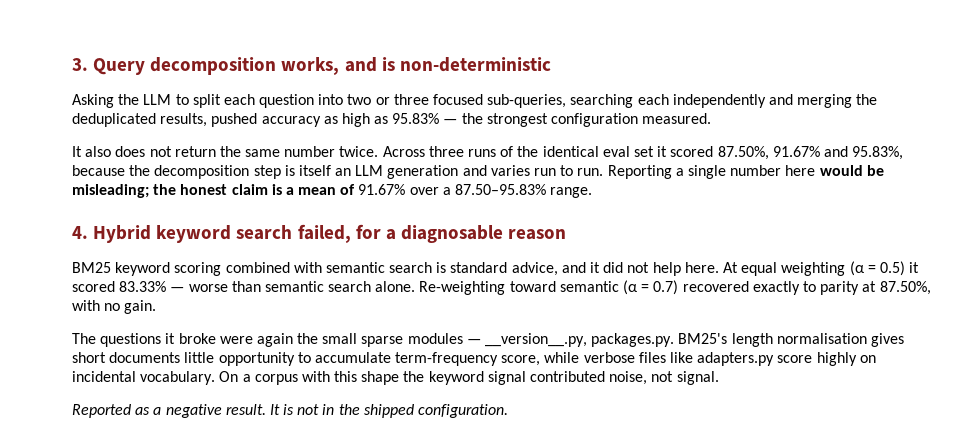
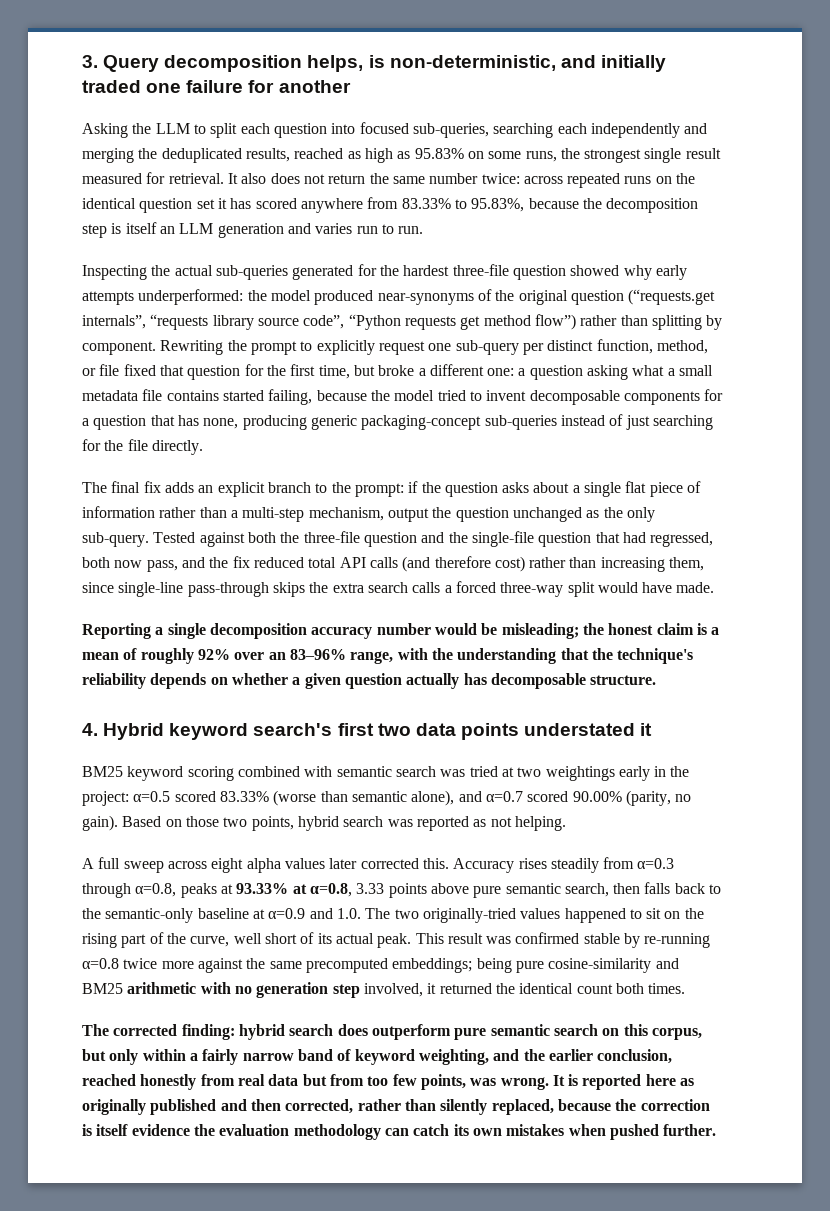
[281,57,551,75] works, and is non-deterministic -> [307,55,666,72] [82,80,351,93] helps, is non-deterministic, and initially traded one failure for another
[347,94,429,105] two or three -> (356, 128) none
[211,113,321,127] pushed accuracy -> [294,148,344,159] reached
[443,113,712,127] — the strongest configuration measured. // -> [467,148,721,163] [82,172,224,184] on some runs, the strongest single result measured for retrieval.
[339,146,630,157] twice. Across three runs of the identical eval -> [481,173,696,188] [82,198,193,213] twice: across repeated runs on the identical question
[670,146,848,160] scored 87.50%, 91.67% and -> [230,197,467,213] has scored anywhere from 83.33% to
[607,165,816,179] Reporting a single number here -> [82,264,687,280] [82,289,716,305] [82,314,723,330] [82,339,708,355] [82,364,714,380] [82,389,724,405] [82,414,713,430] [82,439,203,455] [82,481,702,497] [82,506,655,522] [82,531,714,547] [82,556,705,572] [82,581,715,597] [82,623,431,639] // Inspecting the actual sub-queries generated for the hardest three-file question showed why early attempts underperformed: the model produced near-synonyms of the original question (“requests.get internals”, “requests library source code”, “Python requests get method flow”) rather than splitting by component. Rewriting the prompt to explicitly request one sub-query per distinct function, method, or file fixed that question for the first time, but broke a different one: a question asking what a small metadata file contains started failing, because the model tried to invent decomposable components for a question that has none, producing generic packaging-concept sub-queries instead of just searching for the file directly. // The final fix adds an explicit branch to the prompt: if the question asks about a single flat piece of information rather than a multi-step mechanism, output the question unchanged as the only sub-query. Tested against both the three-file question and the single-file question that had regressed, both now pass, and the fix reduced total API calls (and therefore cost) rather than increasing them, since single-line pass-through skips the extra search calls a forced three-way split would have made. // Reporting a single decomposition accuracy number
[358,184,593,198] [72,224,567,243] 91.67% over a 87.50–95.83% range. // 4. Hybrid keyword search failed, for a diagnosable reason -> [140,648,694,664] [82,673,657,689] [82,723,653,740] roughly 92% over an 83–96% range, with the understanding that the technique's reliability depends on whether a given question actually has decomposable structure. // 4. Hybrid keyword search's first two data points understated it
[436,261,920,276] [72,280,931,295] [72,300,157,314] [72,333,904,347] [72,352,876,366] [72,371,719,385] [72,404,509,418] is standard advice, and it did not help here. At equal weighting (α = 0.5) it scored 83.33% — worse than semantic search alone. Re-weighting toward semantic (α = 0.7) recovered exactly to parity at 87.50%, with no gain. // The questions it broke were again the small sparse modules — __version__.py, packages.py. BM25's length normalisation gives short documents little opportunity to accumulate term-frequency score, while verbose files like adapters.py score highly on incidental vocabulary. On a corpus with this shape the keyword signal contributed noise, not signal. // Reported as a negative result. It is not in the shipped configuration. -> [440,766,690,781] [82,790,692,806] [82,815,566,831] [82,857,675,873] [82,882,722,898] [82,908,704,923] [82,932,711,948] [82,958,679,973] [82,982,686,998] [82,1024,702,1040] [82,1049,673,1065] [82,1074,695,1090] [82,1099,710,1115] [82,1124,717,1140] was tried at two weightings early in the project: α=0.5 scored 83.33% (worse than semantic alone), and α=0.7 scored 90.00% (parity, no gain). Based on those two points, hybrid search was reported as not helping. // A full sweep across eight alpha values later corrected this. Accuracy rises steadily from α=0.3 through α=0.8, peaks at 93.33% at α=0.8, 3.33 points above pure semantic search, then falls back to the semantic-only baseline at α=0.9 and 1.0. The two originally-tried values happened to sit on the rising part of the curve, well short of its actual peak. This result was confirmed stable by re-running α=0.8 twice more against the same precomputed embeddings; being pure cosine-similarity and BM25 arithmetic with no generation step involved, it returned the identical count both times. // The corrected finding: hybrid search does outperform pure semantic search on this corpus, but only within a fairly narrow band of keyword weighting, and the earlier conclusion, reached honestly from real data but from too few points, was wrong. It is reported here as originally published and then corrected, rather than silently replaced, because the correction is itself evidence the evaluation methodology can catch its own mistakes when pushed further.

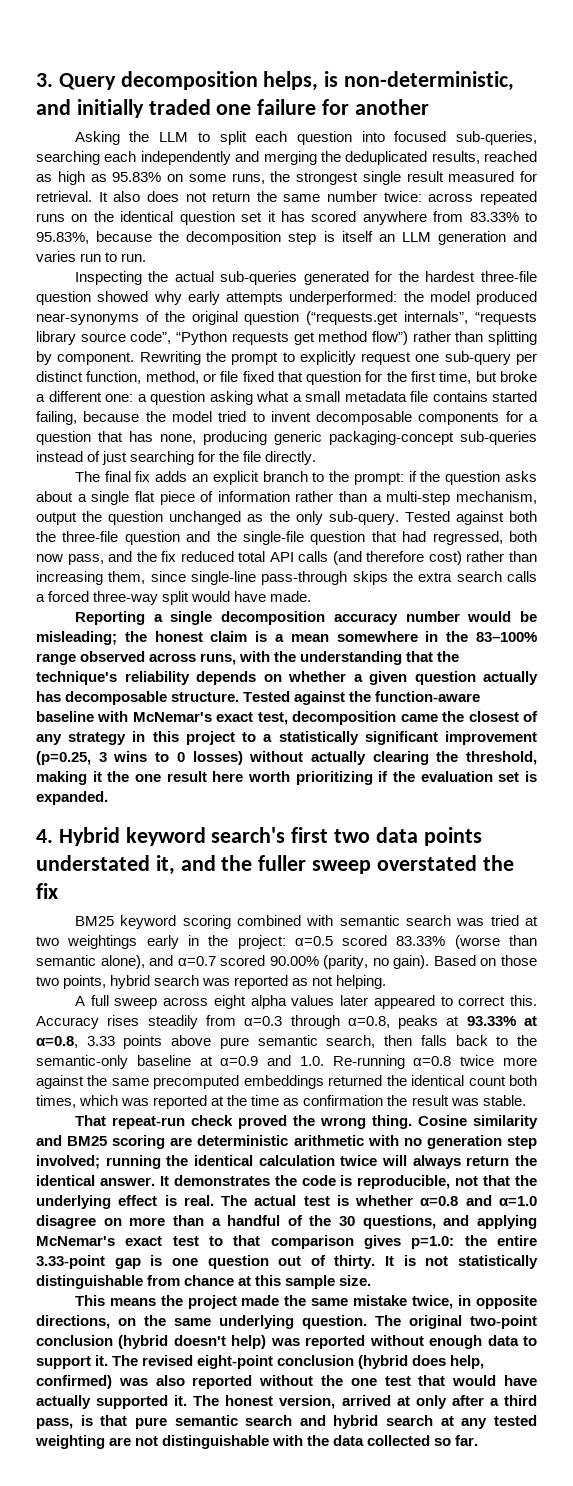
[123,648,394,664] of roughly 92% over an 83–96% range, -> [336,631,538,642] [36,651,237,665] somewhere in the 83–100% range observed across runs,
(657, 680) none -> [243,691,481,705] [36,711,538,725] [36,731,537,745] [36,751,537,765] [36,771,538,785] [36,791,108,805] Tested against the function-aware baseline with McNemar's exact test, decomposition came the closest of any strategy in this project to a statistically significant improvement (p=0.25, 3 wins to 0 losses) without actually clearing the threshold, making it the one result here worth prioritizing if the evaluation set is expanded.
[640,723,653,736] it -> [155,855,514,875] [36,883,58,899] it, and the fuller sweep overstated the fix
[360,858,419,869] corrected -> [373,995,506,1009] appeared to correct
[365,908,704,923] [82,932,711,948] The two originally-tried values happened to sit on the rising part of the curve, well short of its actual peak. This result was confirmed stable by re-running -> [332,1055,405,1069] Re-running
[392,958,679,973] [82,983,123,994] embeddings; being pure cosine-similarity and BM25 -> [243,1075,537,1089] [36,1095,526,1109] [74,1115,538,1129] [36,1135,289,1149] embeddings returned the identical count both times, which was reported at the time as confirmation the result was stable. // That repeat-run check proved the wrong thing. Cosine similarity and BM25 scoring are deterministic
[363,983,686,997] [82,1024,702,1040] [82,1049,673,1065] [82,1074,695,1090] [82,1099,710,1115] [82,1124,717,1140] involved, it returned the identical count both times. // The corrected finding: hybrid search does outperform pure semantic search on this corpus, but only within a fairly narrow band of keyword weighting, and the earlier conclusion, reached honestly from real data but from too few points, was wrong. It is reported here as originally published and then corrected, rather than silently replaced, because the correction is itself evidence the evaluation methodology can catch its own mistakes when pushed further. -> [36,1155,537,1169] [36,1175,537,1189] [36,1195,537,1209] [36,1215,537,1229] [36,1235,537,1249] [36,1255,538,1269] [36,1275,372,1289] [74,1295,537,1309] [36,1315,537,1329] [36,1335,538,1349] [36,1355,485,1369] [36,1375,538,1389] [36,1395,538,1409] [36,1415,537,1429] [35,1435,479,1449] involved; running the identical calculation twice will always return the identical answer. It demonstrates the code is reproducible, not that the underlying effect is real. The actual test is whether α=0.8 and α=1.0 disagree on more than a handful of the 30 questions, and applying McNemar's exact test to that comparison gives p=1.0: the entire 3.33-point gap is one question out of thirty. It is not statistically distinguishable from chance at this sample size. // This means the project made the same mistake twice, in opposite directions, on the same underlying question. The original two-point conclusion (hybrid doesn't help) was reported without enough data to support it. The revised eight-point conclusion (hybrid does help, confirmed) was also reported without the one test that would have actually supported it. The honest version, arrived at only after a third pass, is that pure semantic search and hybrid search at any tested weighting are not distinguishable with the data collected so far.

